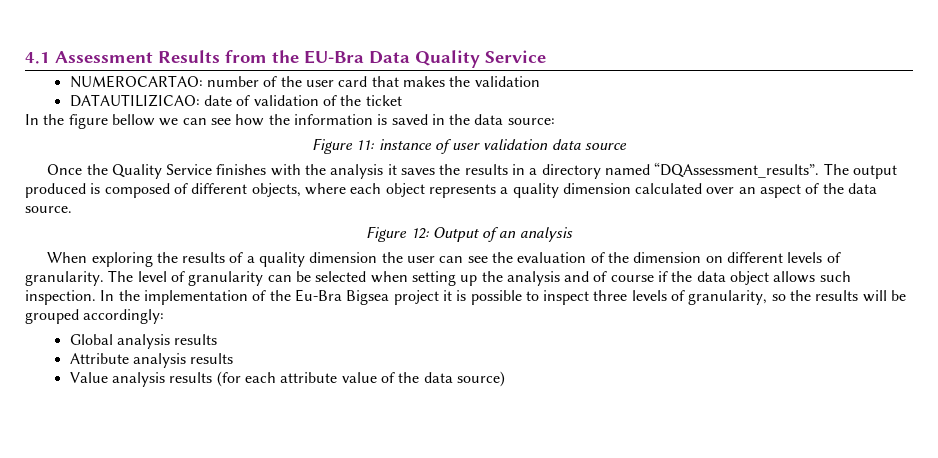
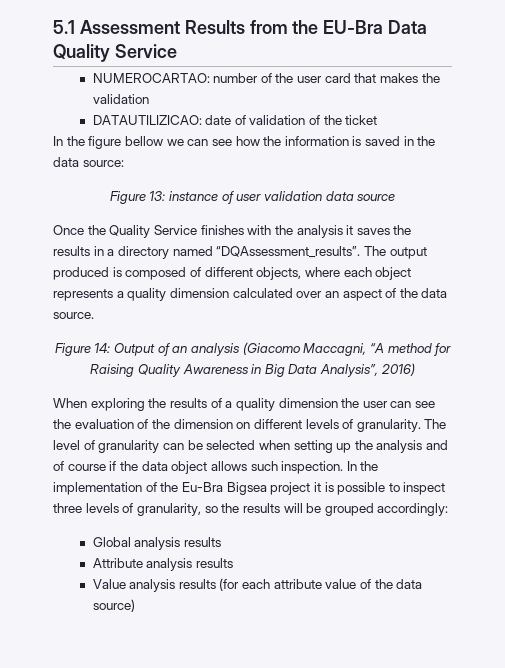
[25,52,50,64] 4.1 -> [53,20,75,34] 5.1
[356,140,375,150] 11: -> [149,191,166,201] 13:
[410,228,429,239] 12: -> [94,343,111,353] 14:
(573, 234) none -> [242,342,452,356] [90,363,415,377] (Giacomo Maccagni, “A method for Raising Quality Awareness in Big Data Analysis”, 2016)

